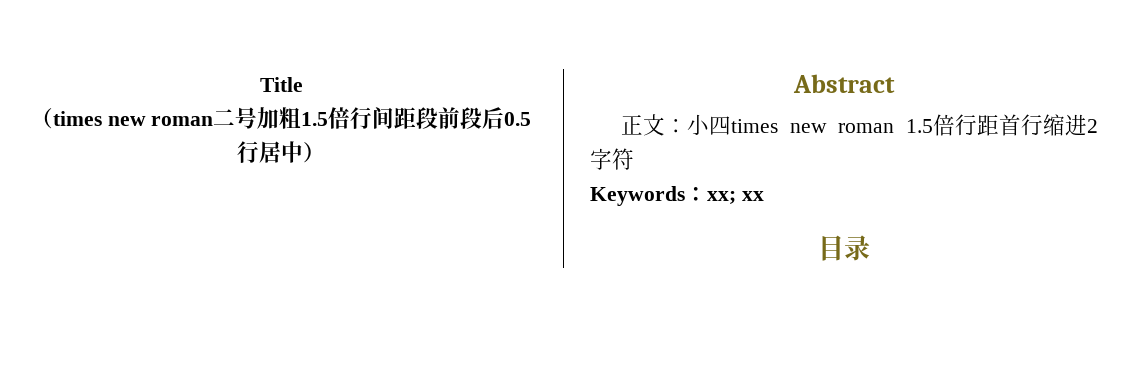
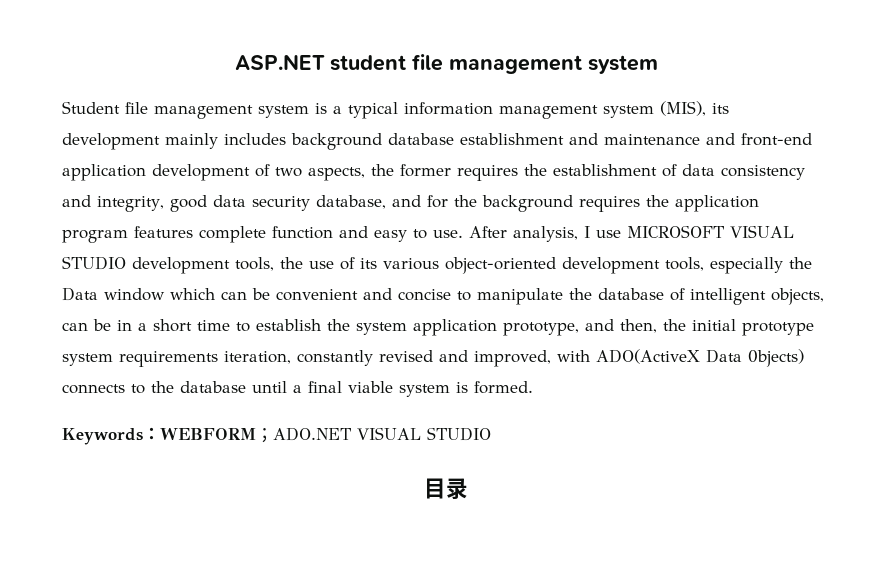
[259,77,303,92] [30,107,532,129] [237,141,325,163] [793,74,895,93] [621,114,1098,136] [590,148,634,170] [590,186,764,206] Title // （times new roman二号加粗1.5倍行间距段前段后0.5行居中） // Abstract // 正文：小四times new roman 1.5倍行距首行缩进2字符 // Keywords：xx; xx -> [234,54,658,74] [62,101,729,119] [62,133,812,150] [62,164,805,181] [62,195,759,212] [62,225,794,243] [62,256,812,274] [62,287,824,305] [62,319,814,336] [62,349,804,367] [62,381,533,397] [62,427,491,445] ASP.NET student file management system // Student file management system is a typical information management system (MIS), its development mainly includes background database establishment and maintenance and front-end application development of two aspects, the former requires the establishment of data consistency and integrity, good data security database, and for the background requires the application program features complete function and easy to use. After analysis, I use MICROSOFT VISUAL STUDIO development tools, the use of its various object-oriented development tools, especially the Data window which can be convenient and concise to manipulate the database of intelligent objects, can be in a short time to establish the system application prototype, and then, the initial prototype system requirements iteration, constantly revised and improved, with ADO(ActiveX Data 0bjects) connects to the database until a final viable system is formed. // Keywords：WEBFORM；ADO.NET VISUAL STUDIO

